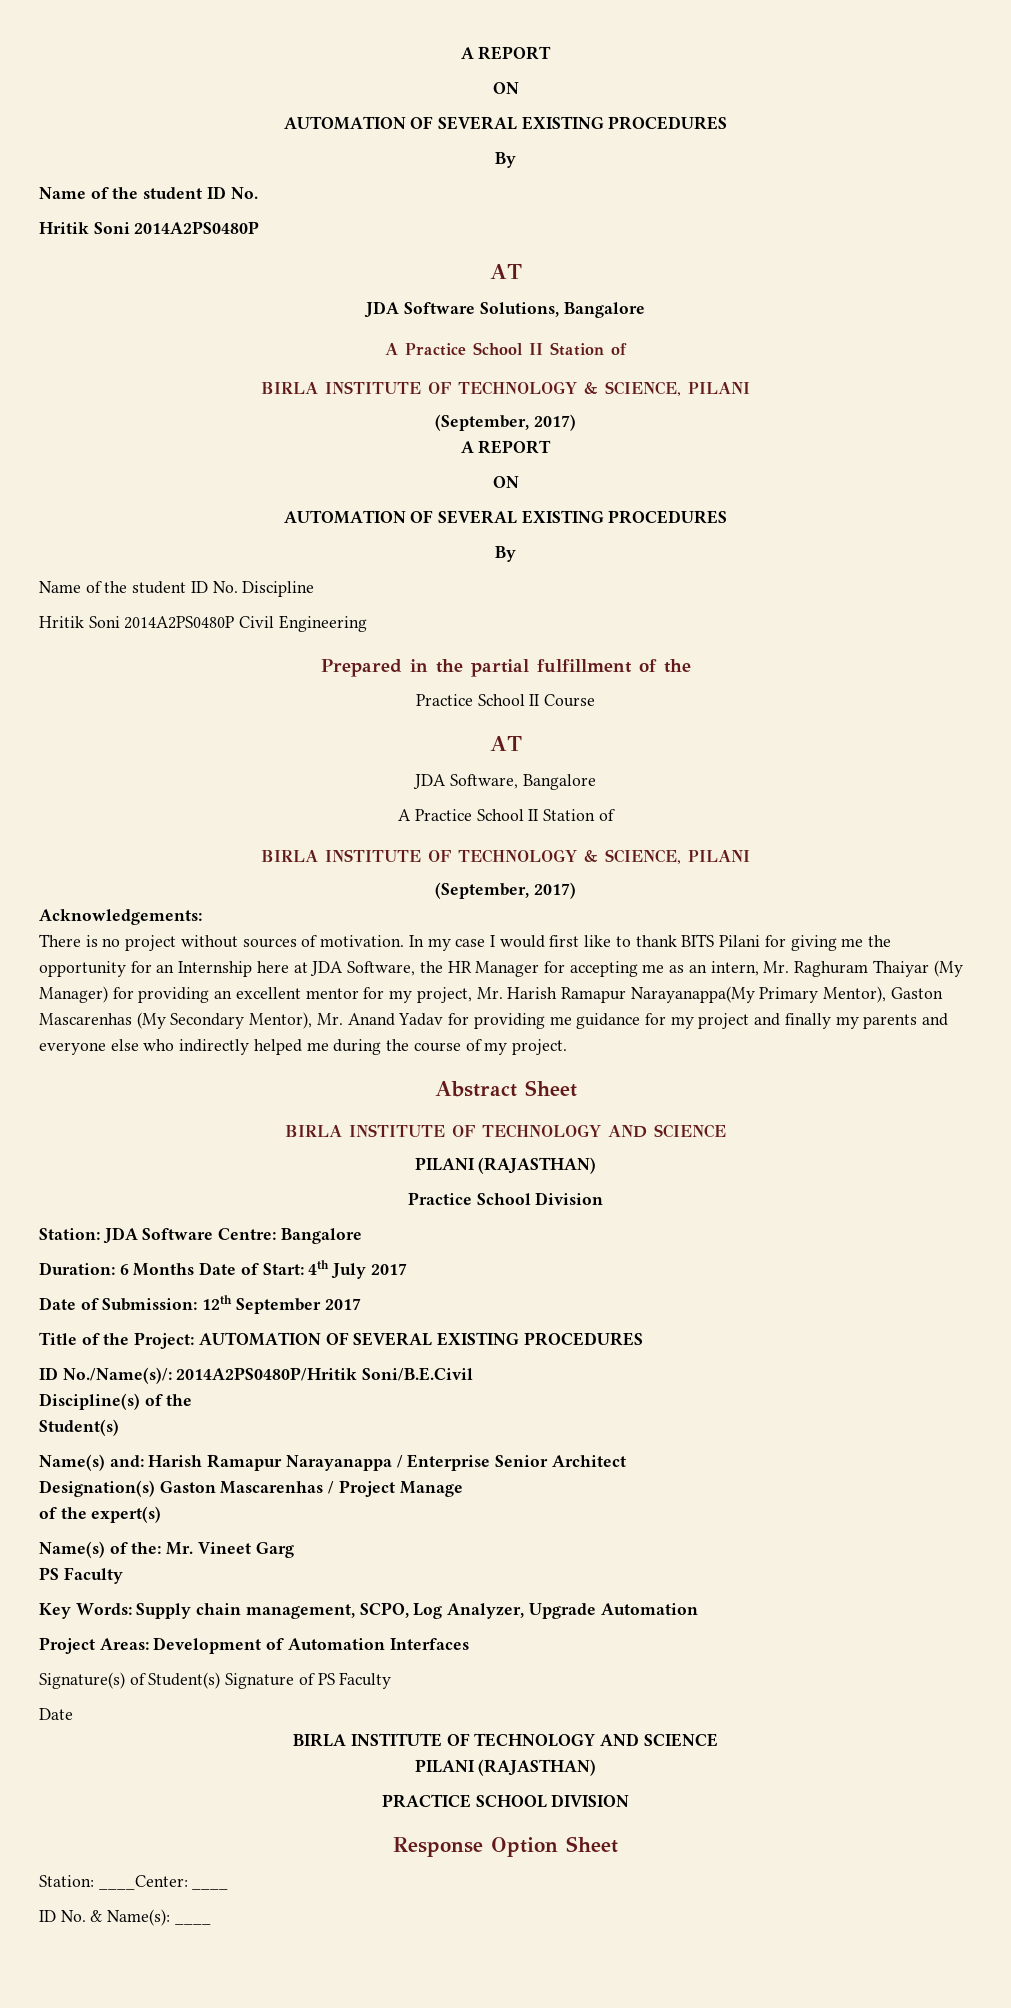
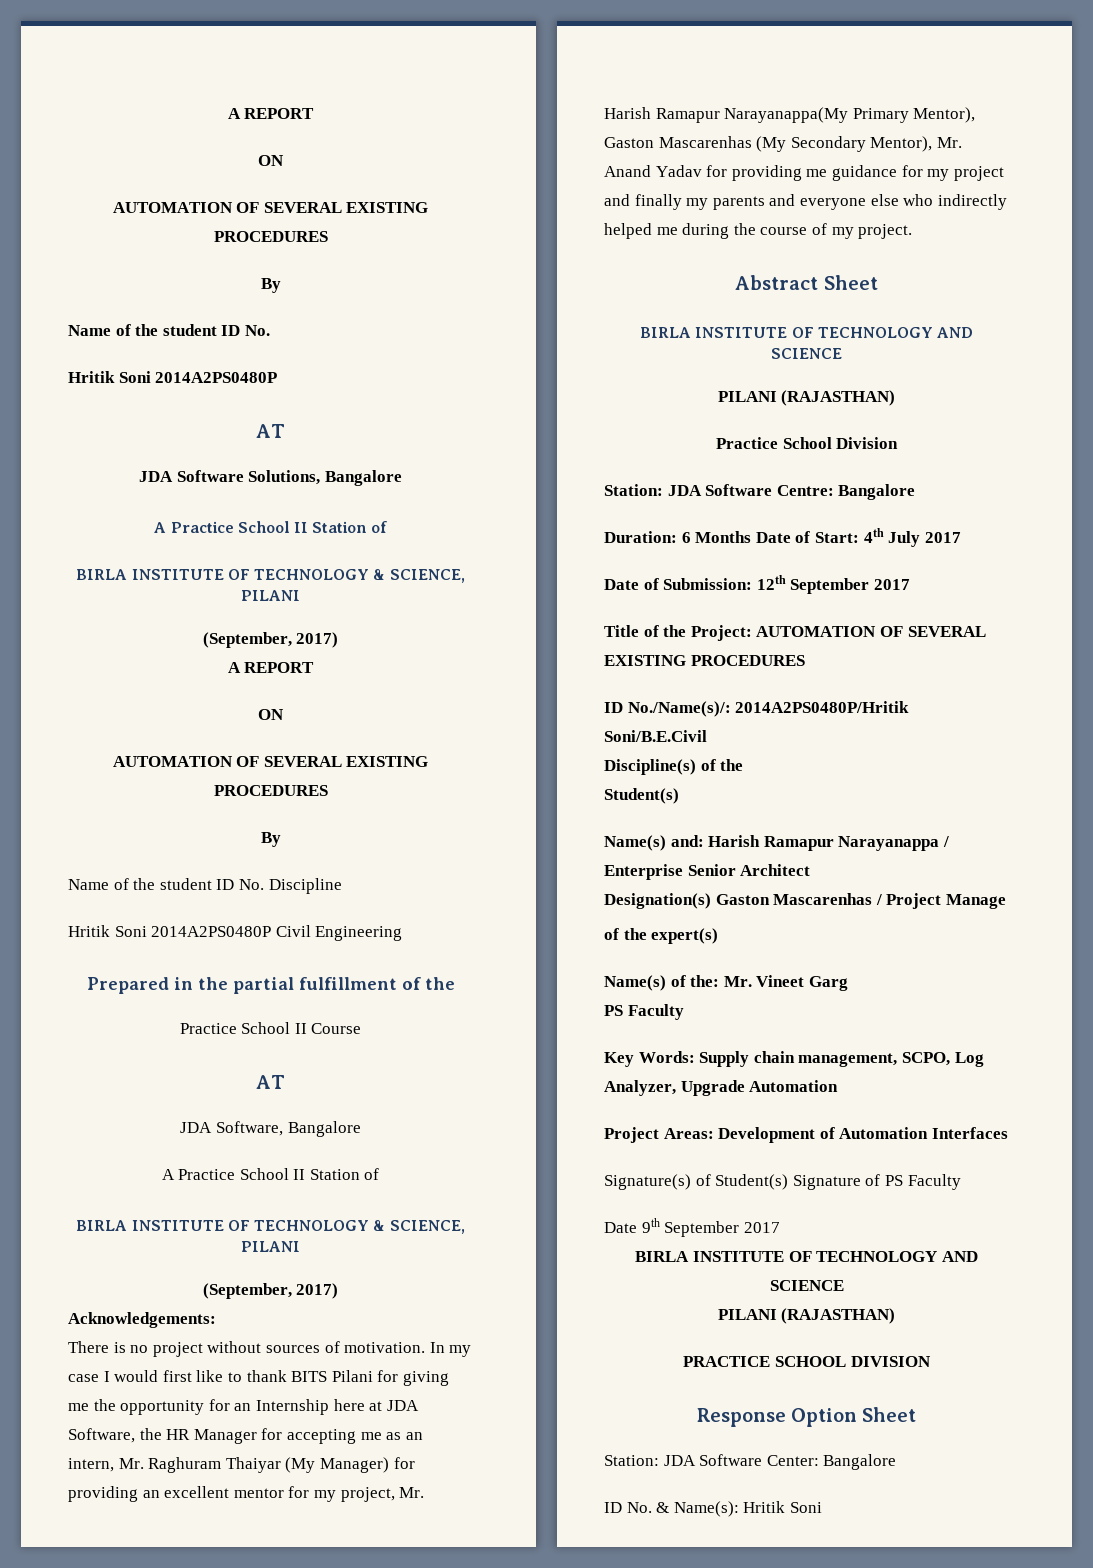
(73, 1714) none -> [641,1218,780,1237] 9th September 2017
[98,1875,229,1890] ____Center: ____ -> [663,1454,897,1470] JDA Software Center: Bangalore
[174,1922,211,1925] ____ -> [743,1501,822,1513] Hritik Soni

